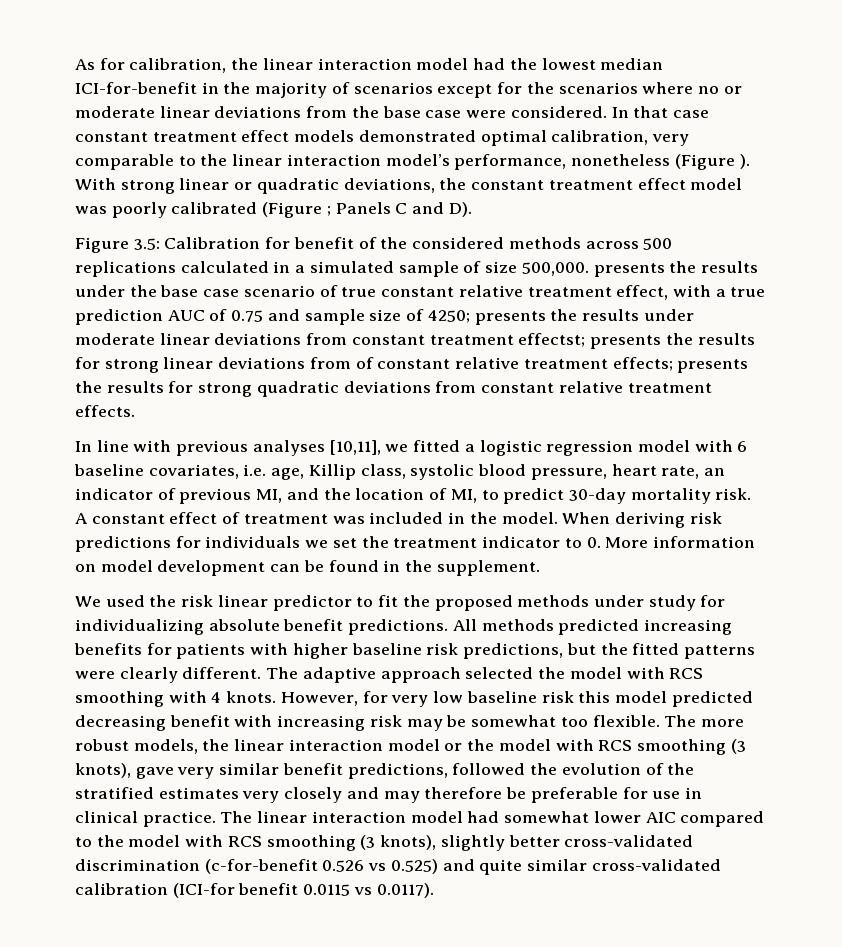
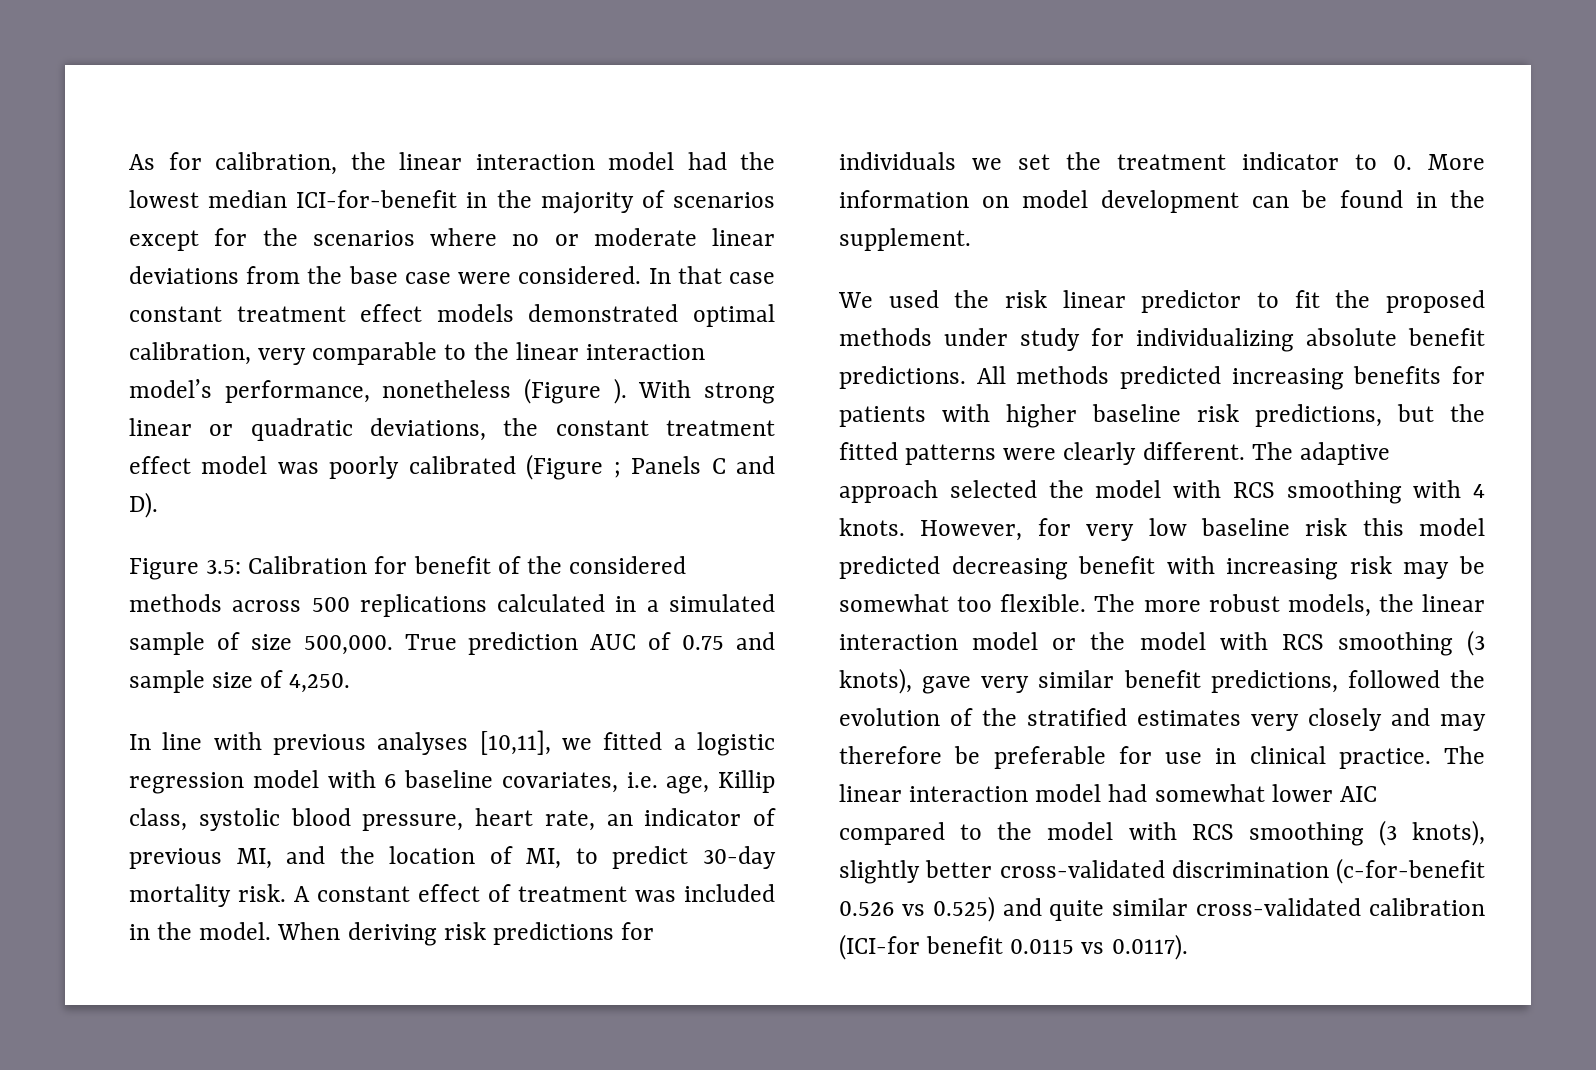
[593,261,758,277] [75,285,766,300] presents the results under the base case scenario of true constant relative treatment effect, with a true -> [404,634,457,650] True
[427,309,694,325] [75,333,755,349] [75,357,749,373] [75,381,712,397] [75,405,135,417] 4250; presents the results under moderate linear deviations from constant treatment effectst; presents the results for strong linear deviations from of constant relative treatment effects; presents the results for strong quadratic deviations from constant relative treatment effects. -> [289,673,351,693] 4,250.

